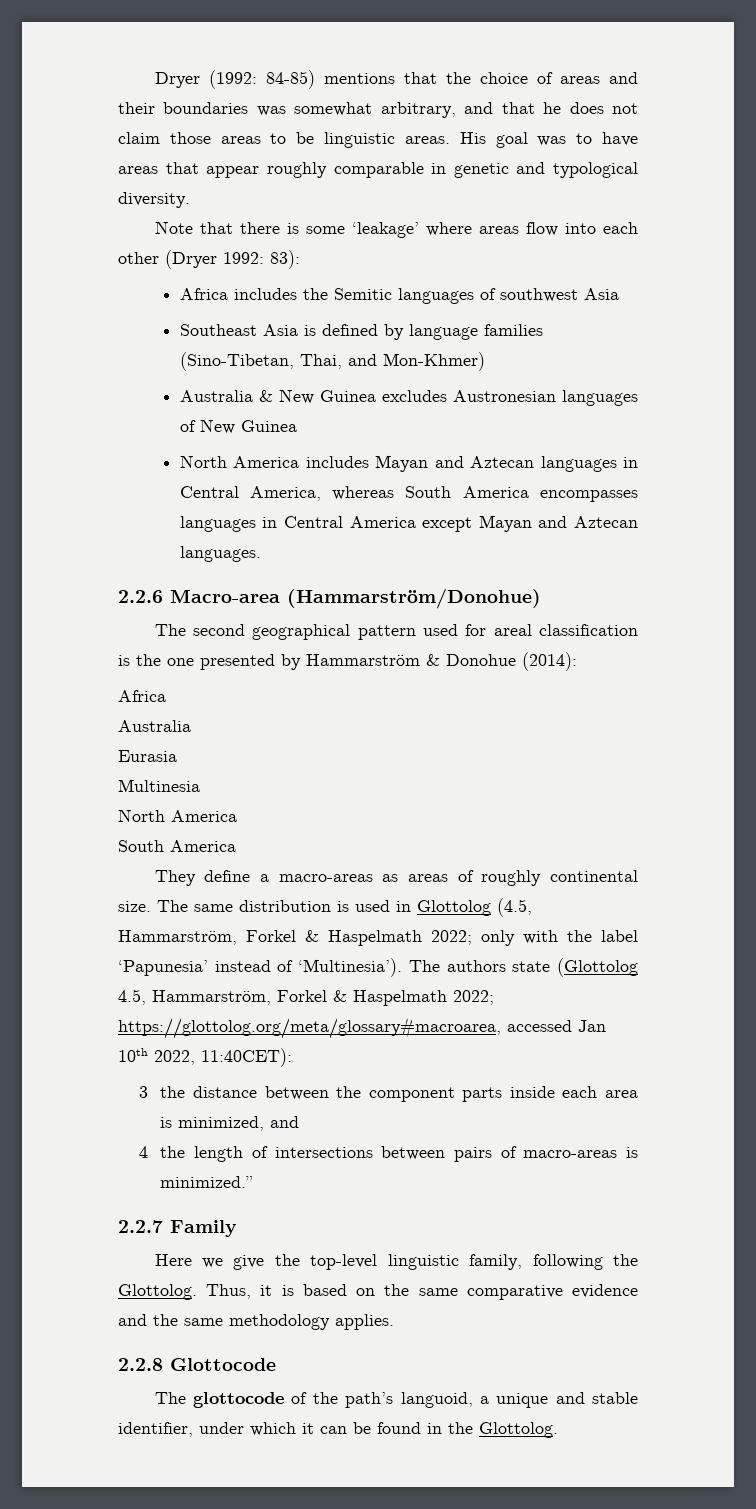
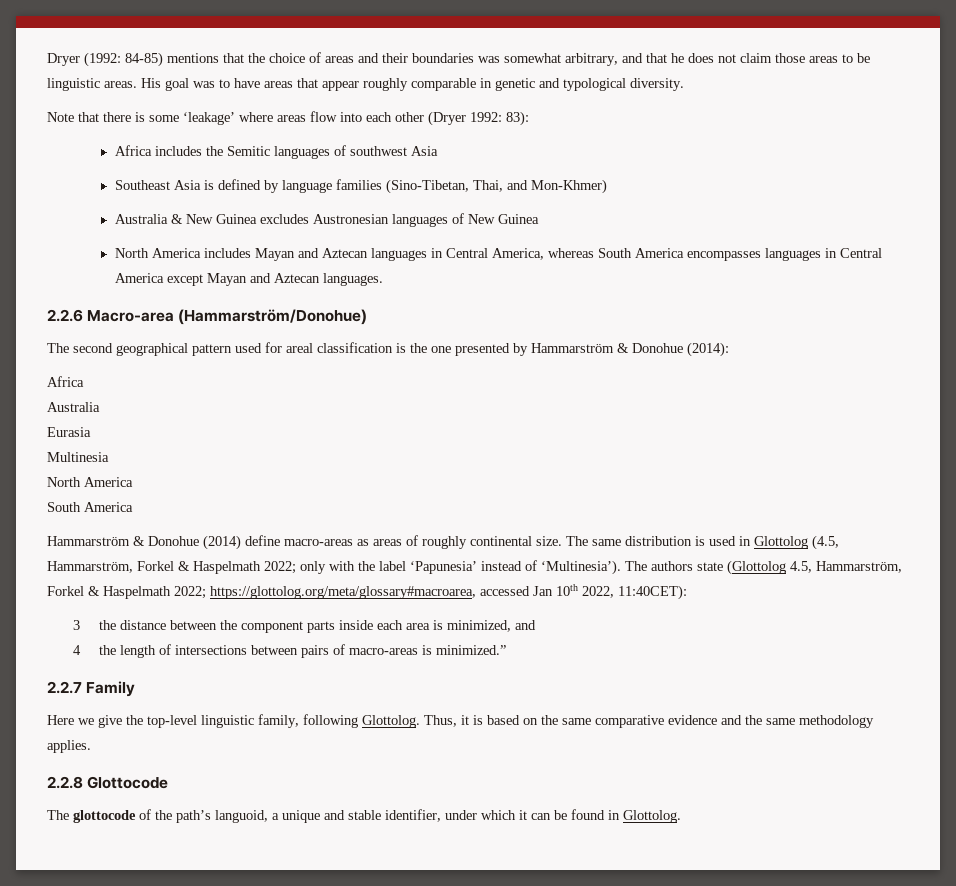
[154,870,269,886] They define a -> [47,535,280,550] Hammarström & Donohue (2014) define
[613,1254,638,1266] the -> (358, 721) none
[448,1422,473,1434] the -> (620, 815) none

